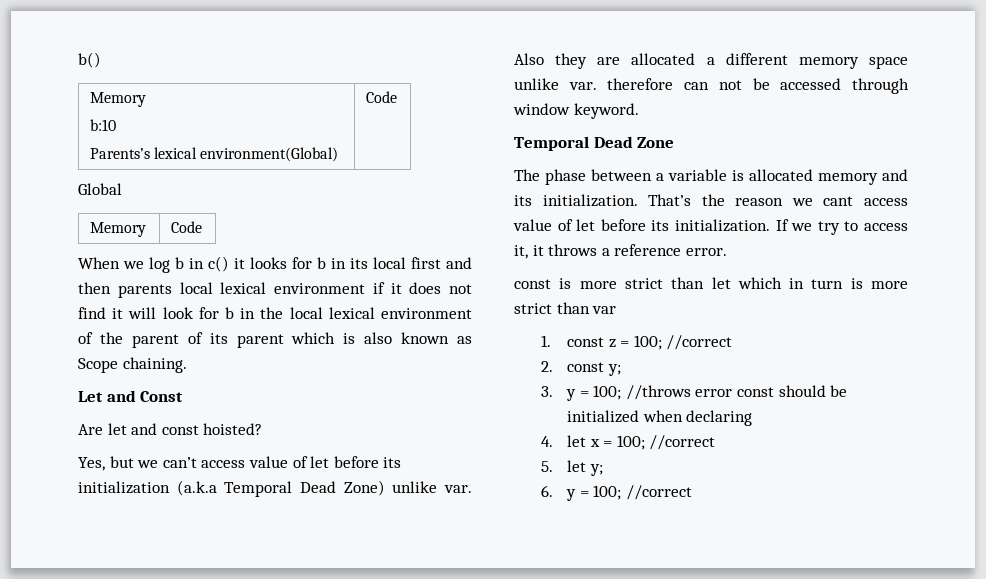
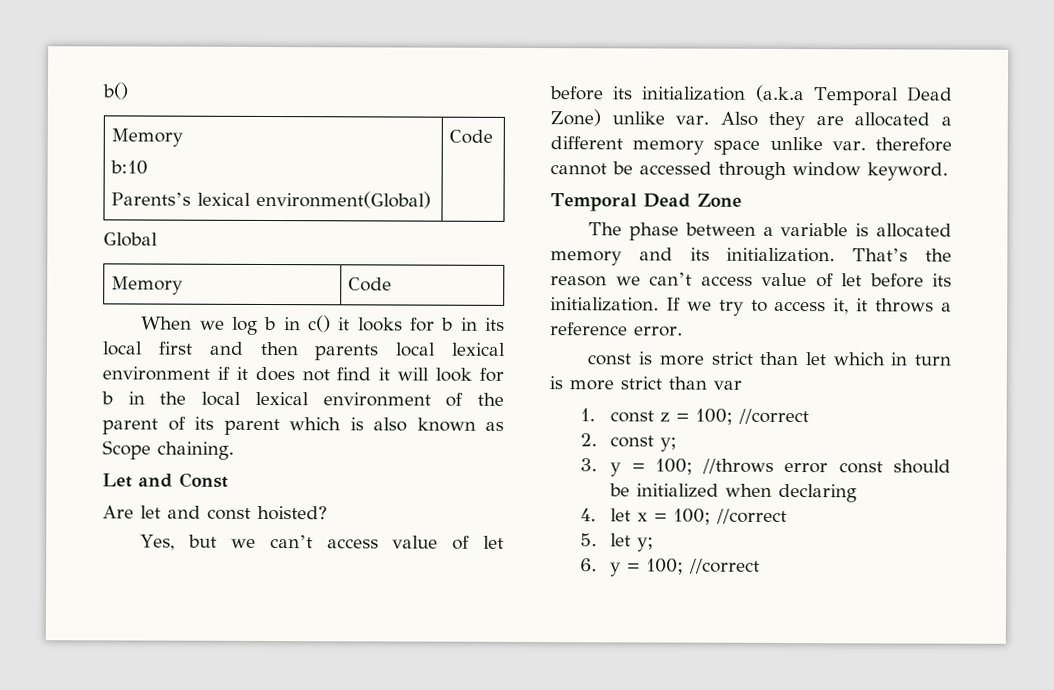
[684,80,742,90] can not -> [550,163,607,176] cannot
[823,196,854,206] cant -> [649,272,692,286] can’t

